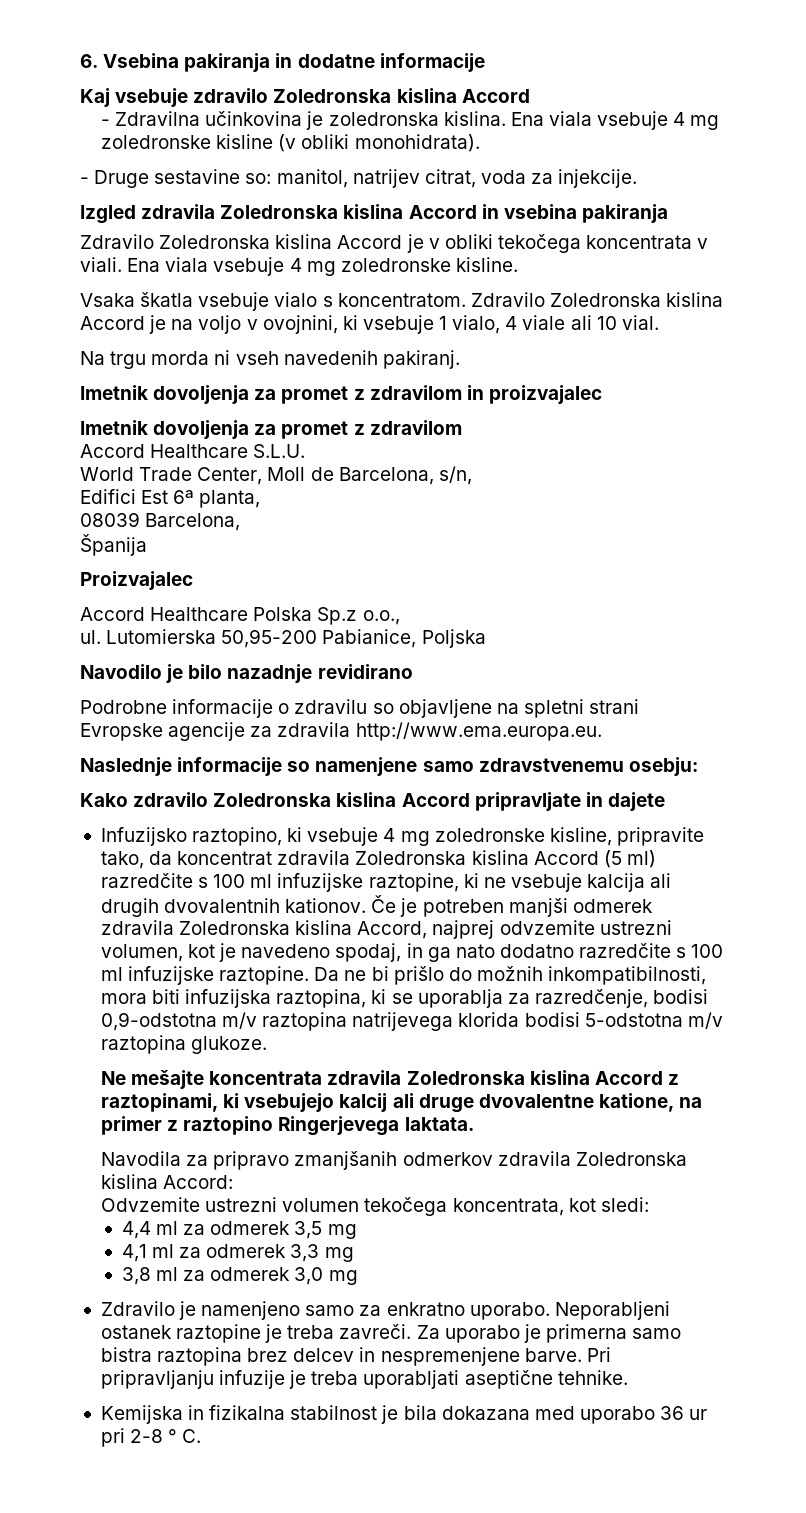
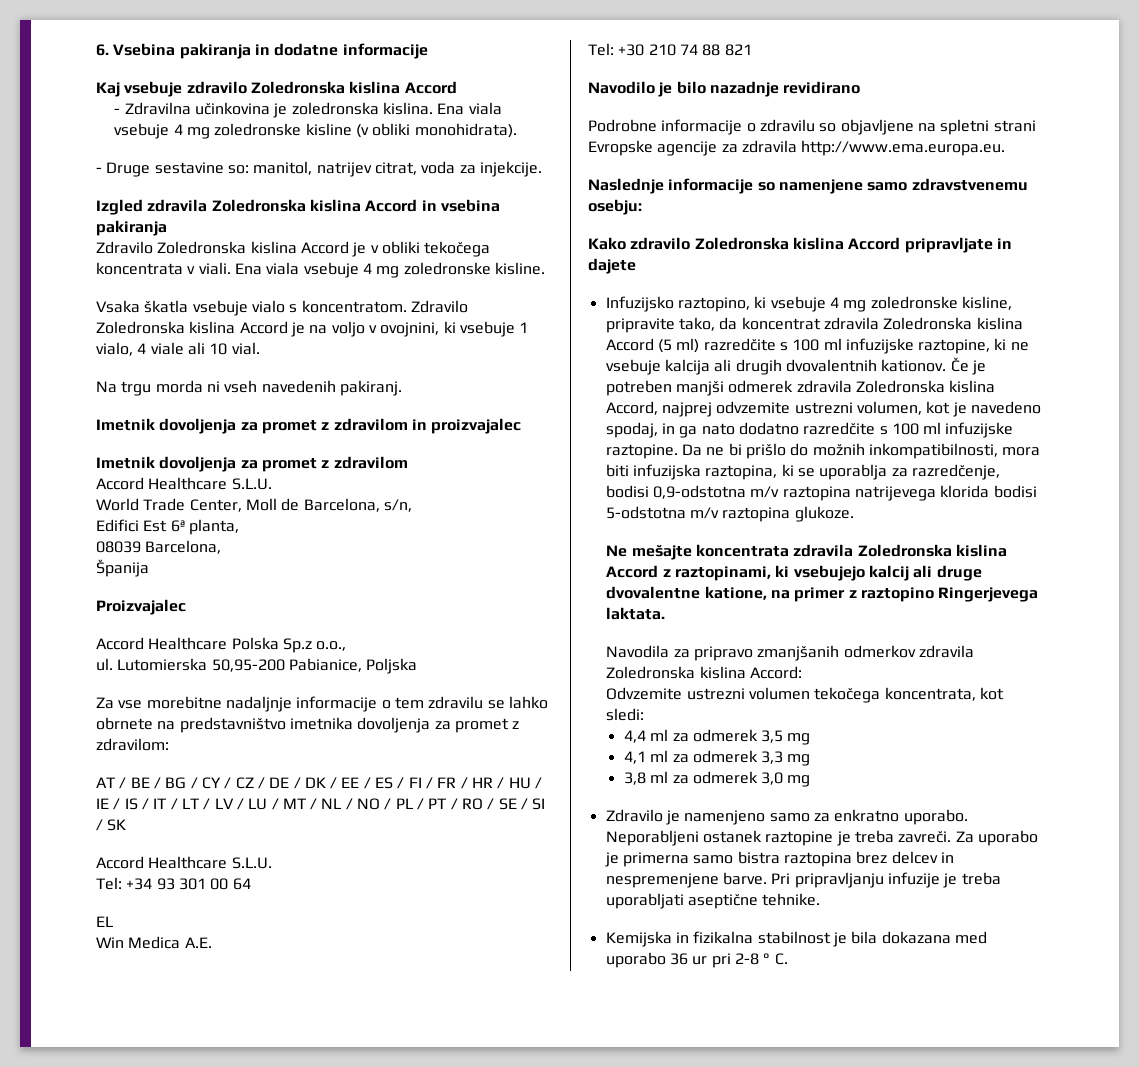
(486, 638) none -> [96,696,548,712] [96,717,520,733] [96,738,169,751] [96,777,542,789] [96,798,546,810] [96,819,127,831] [96,856,272,869] [96,877,251,890] [96,916,113,927] [96,936,212,949] [588,43,752,56] // Za vse morebitne nadaljnje informacije o tem zdravilu se lahko obrnete na predstavništvo imetnika dovoljenja za promet z zdravilom: // AT / BE / BG / CY / CZ / DE / DK / EE / ES / FI / FR / HR / HU / IE / IS / IT / LT / LV / LU / MT / NL / NO / PL / PT / RO / SE / SI / SK // Accord Healthcare S.L.U. // Tel: +34 93 301 00 64 // EL // Win Medica Α.Ε. // Τel: +30 210 74 88 821

